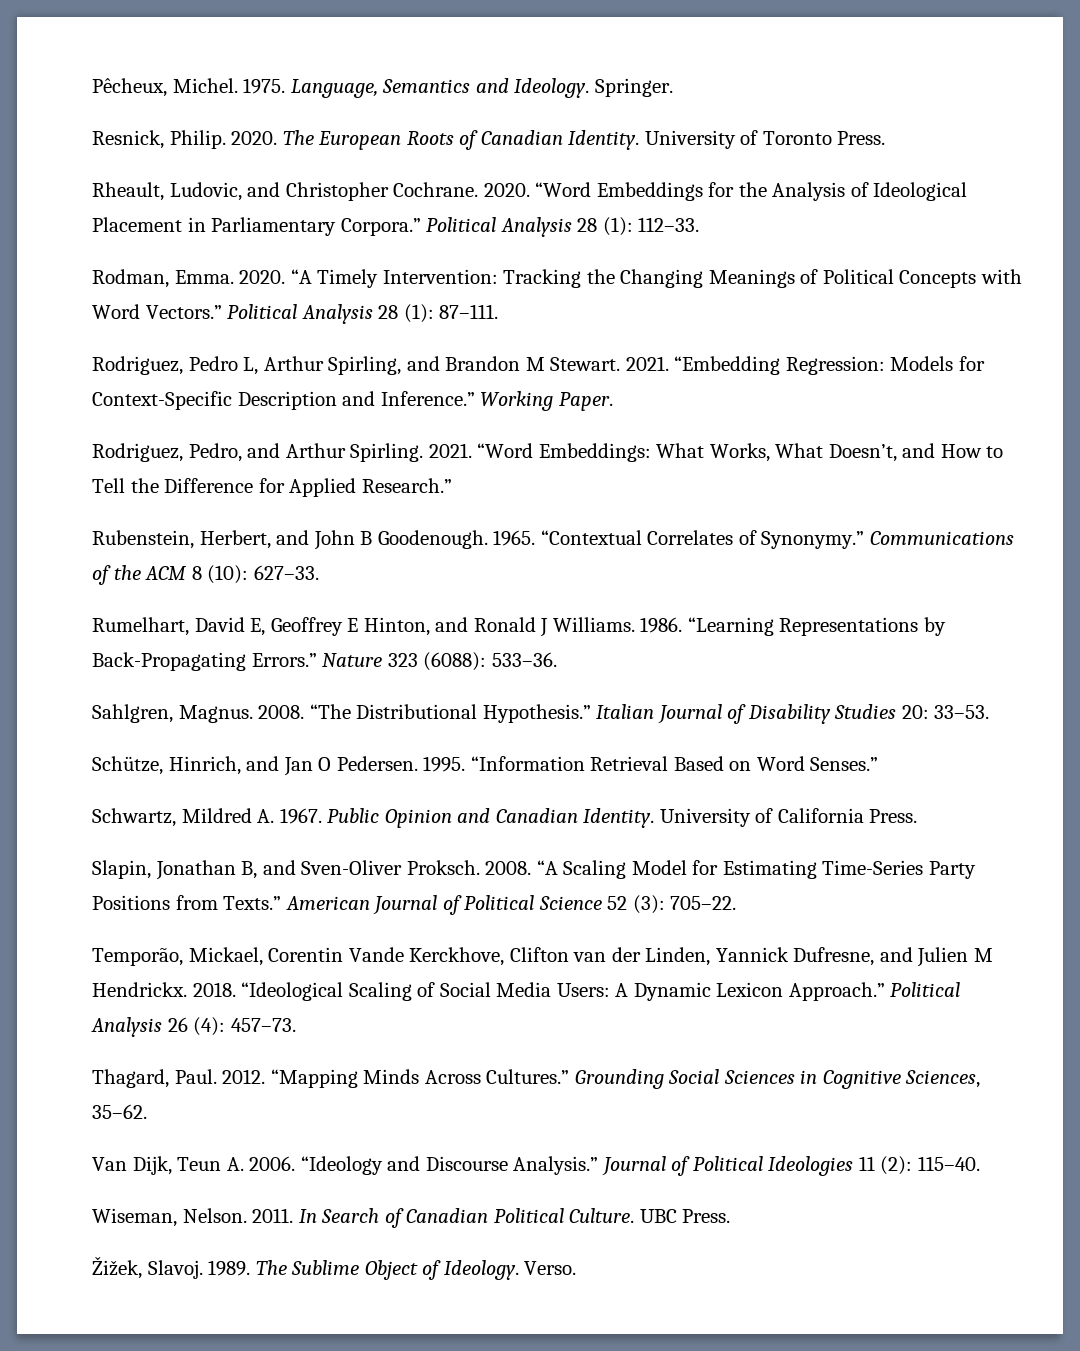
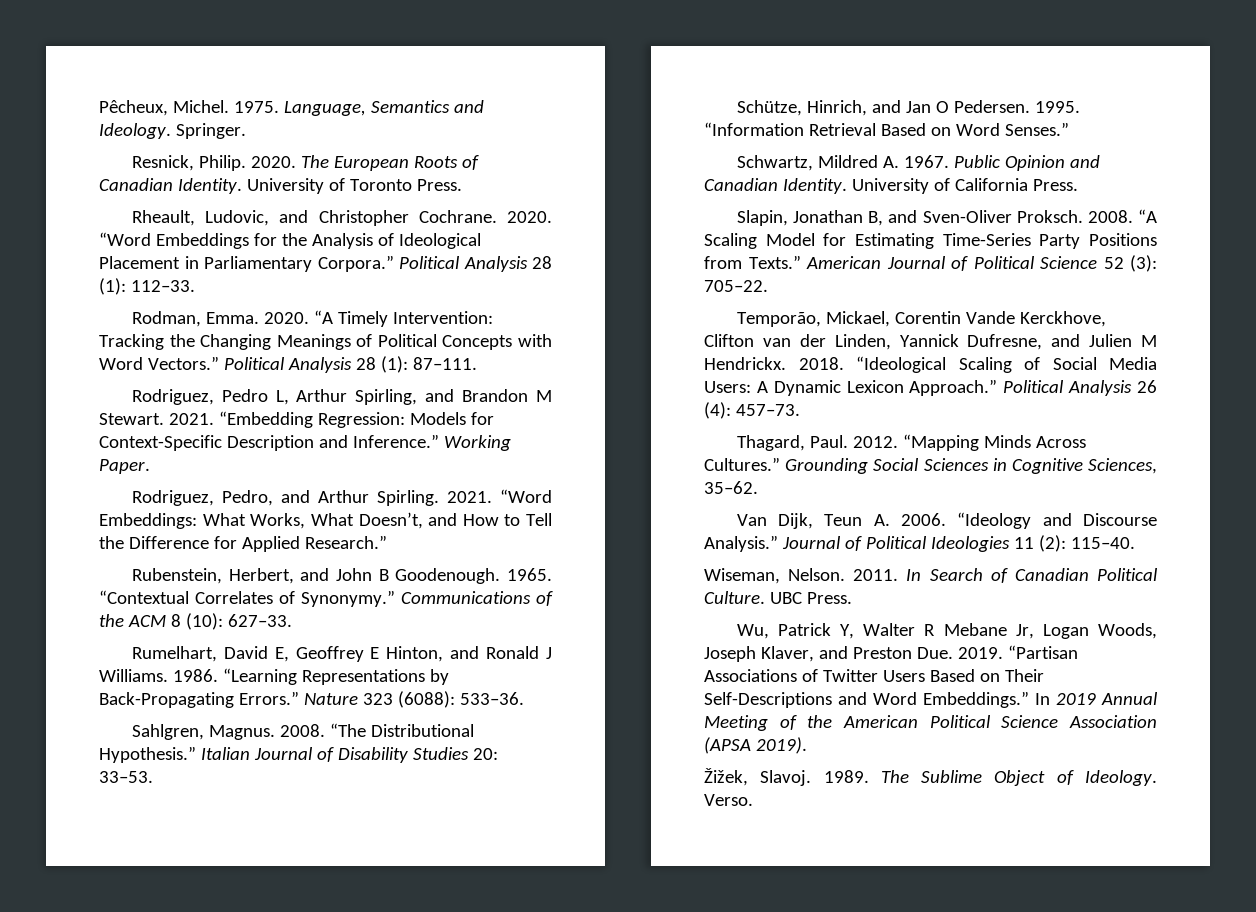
(731, 1216) none -> [736,623,1157,639] [704,645,1078,662] [704,669,1044,682] [704,691,1158,708] [704,715,1157,731] [704,737,807,754] // Wu, Patrick Y, Walter R Mebane Jr, Logan Woods, Joseph Klaver, and Preston Due. 2019. “Partisan Associations of Twitter Users Based on Their Self-Descriptions and Word Embeddings.” In 2019 Annual Meeting of the American Political Science Association (APSA 2019).

